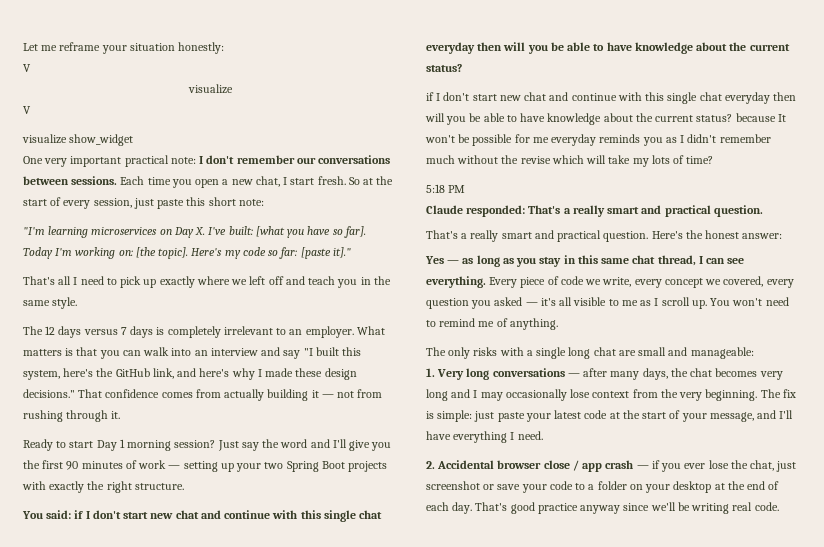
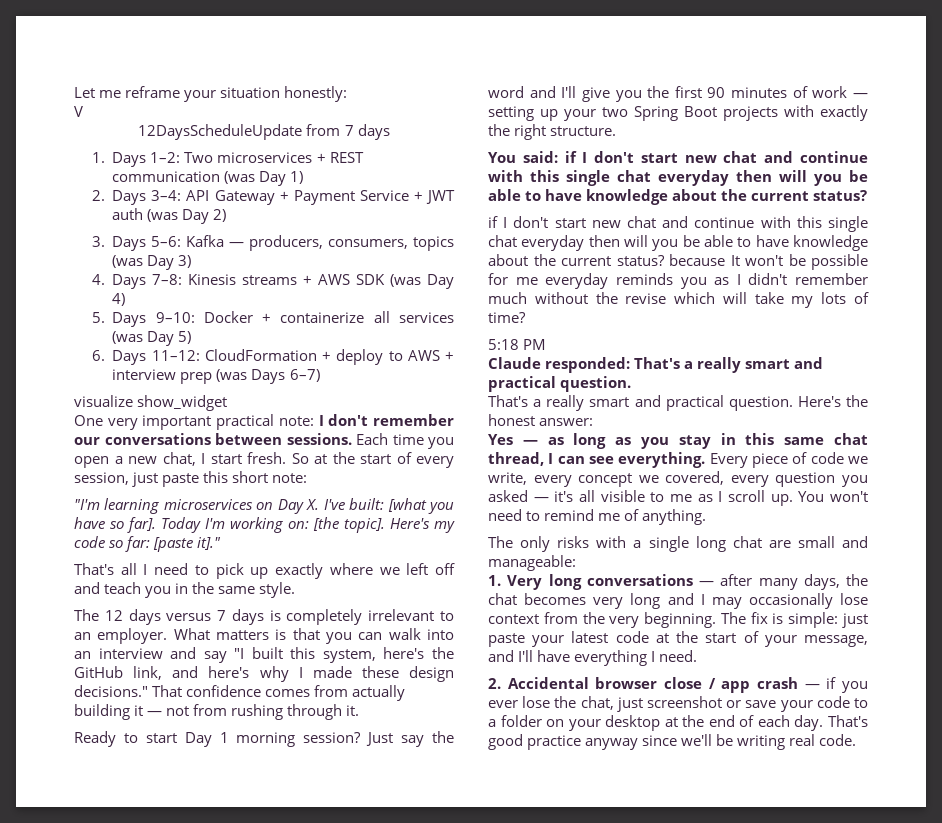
[188,84,233,94] [23,106,31,114] visualize // V -> [138,124,390,140] [91,152,364,167] [112,171,304,186] [91,190,455,205] [112,208,227,224] [91,235,454,251] [112,255,192,270] [91,274,454,289] [112,293,126,306] [91,311,454,327] [112,331,192,346] [91,349,454,365] [112,369,320,384] 12DaysScheduleUpdate from 7 days // 1. Days 1–2: Two microservices + REST communication (was Day 1) // 2. Days 3–4: API Gateway + Payment Service + JWT auth (was Day 2) // 3. Days 5–6: Kafka — producers, consumers, topics (was Day 3) // 4. Days 7–8: Kinesis streams + AWS SDK (was Day 4) // 5. Days 9–10: Docker + containerize all services (was Day 5) // 6. Days 11–12: CloudFormation + deploy to AWS + interview prep (was Days 6–7)

